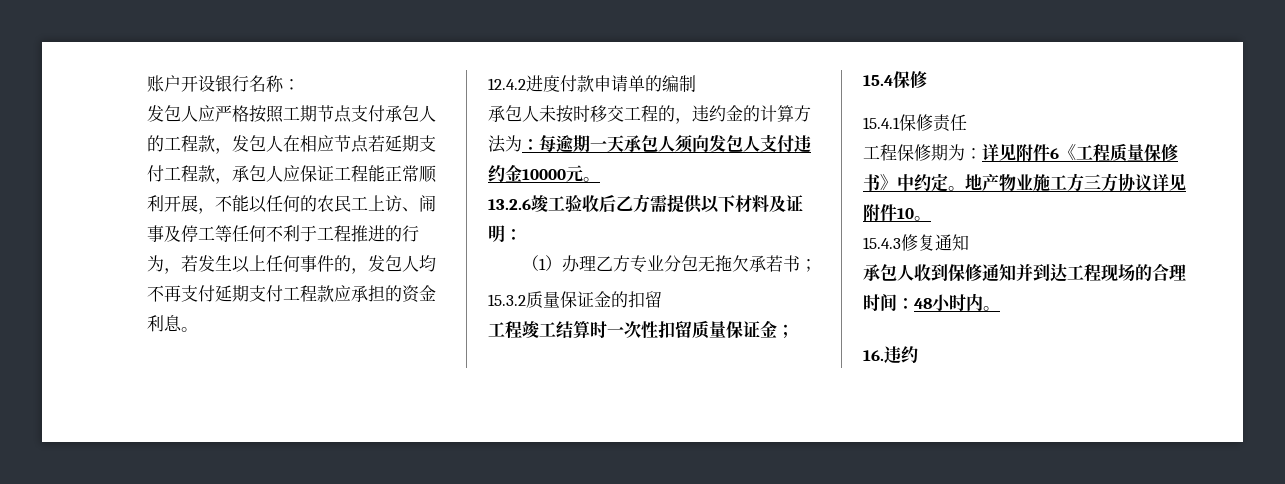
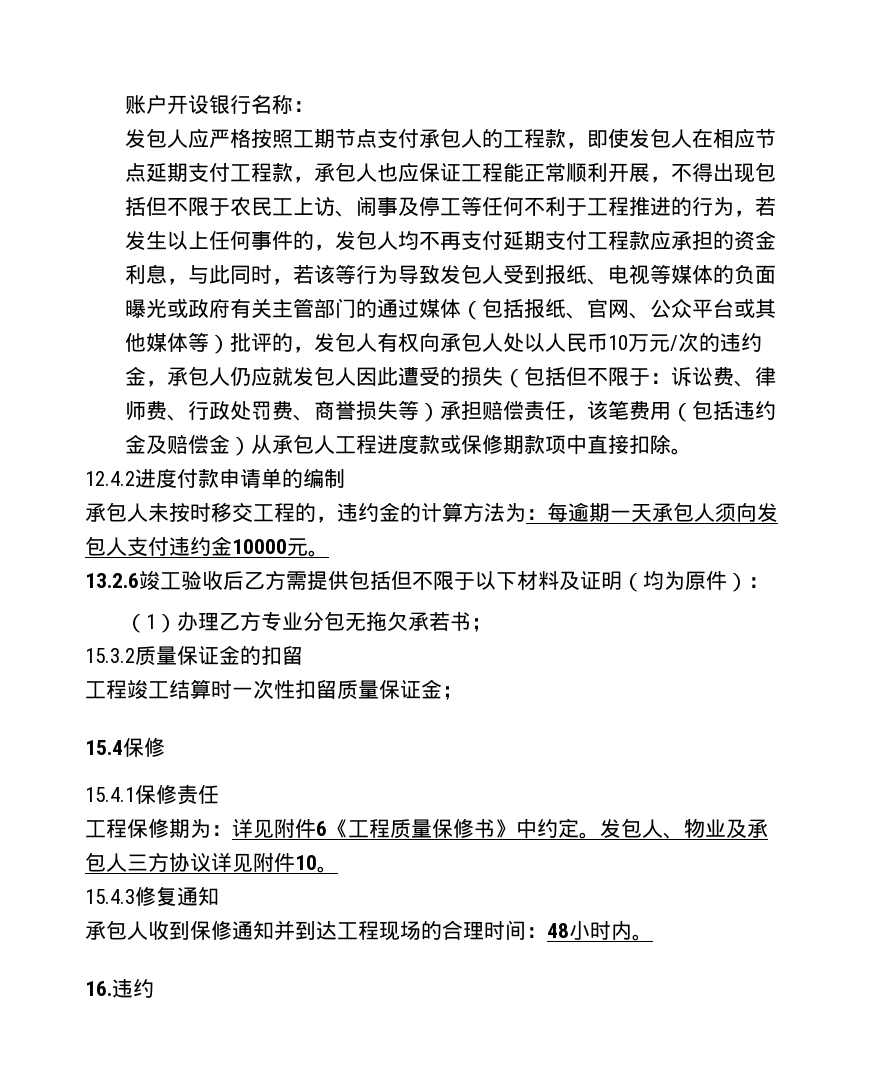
(232, 151) none -> [586,128,629,148] 即使
[367,135,385,152] 若 -> (146, 172) none
(283, 173) none -> [376,163,398,182] 也
[231,195,317,213] 能以任何的 -> [691,162,776,183] [124,197,230,216] 得出现包括但不限于
(182, 323) none -> [166,264,776,285] [124,298,776,320] [124,332,762,354] [124,366,776,388] [124,400,776,422] [124,434,671,456] ，与此同时，若该等行为导致发包人受到报纸、电视等媒体的负面曝光或政府有关主管部门的通过媒体（包括报纸、官网、公众平台或其他媒体等）批评的，发包人有权向承包人处以人民币10万元/次的违约金，承包人仍应就发包人因此遭受的损失（包括但不限于：诉讼费、律师费、行政处罚费、商誉损失等）承担赔偿责任，该笔费用（包括违约金及赔偿金）从承包人工程进度款或保修期款项中直接扣除
(702, 204) none -> [349,570,475,590] 包括但不限于
(505, 233) none -> [622,570,748,592] （均为原件）
[965,173,1084,192] 地产物业施工方 -> [600,818,768,839] [85,852,127,872] 发包人、物业及承包人

